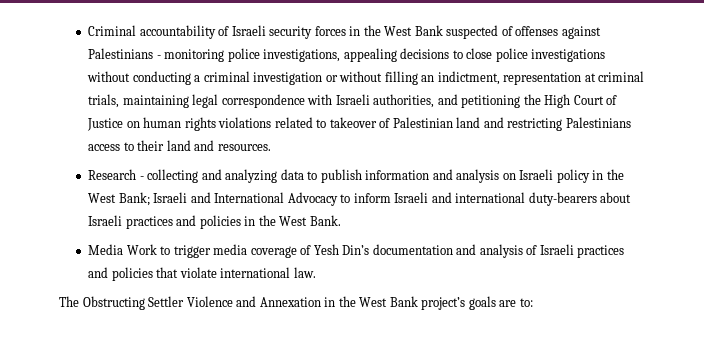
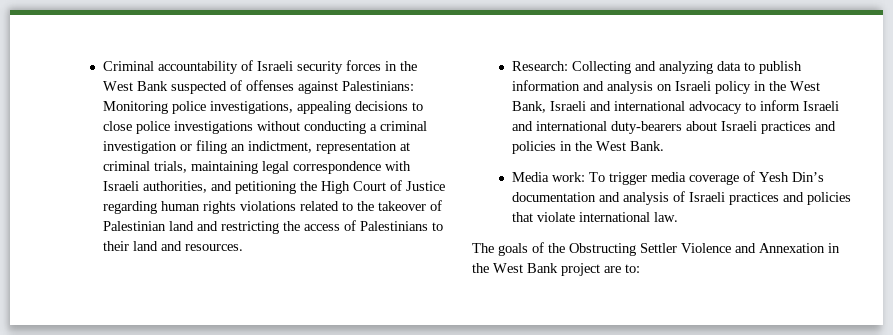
[88,48,225,62] Palestinians - monitoring -> [341,81,414,91] [102,101,168,114] Palestinians: Monitoring
[339,71,418,85] without filling -> [195,140,227,154] filing
[126,121,140,128] on -> [102,201,157,214] regarding
(327, 123) none -> [356,201,374,211] the
[565,117,631,128] [88,144,121,151] Palestinians access -> [282,220,428,231] the access of Palestinians
[88,169,199,183] Research - collecting -> [511,61,631,74] Research: Collecting
[118,192,338,206] Bank; Israeli and International Advocacy -> [511,101,742,114] Bank, Israeli and international advocacy
[126,244,171,255] Work to -> [551,172,605,182] work: To
(79, 301) none -> [498,242,565,256] goals of the
[421,296,496,310] project’s goals -> [561,263,600,276] project

